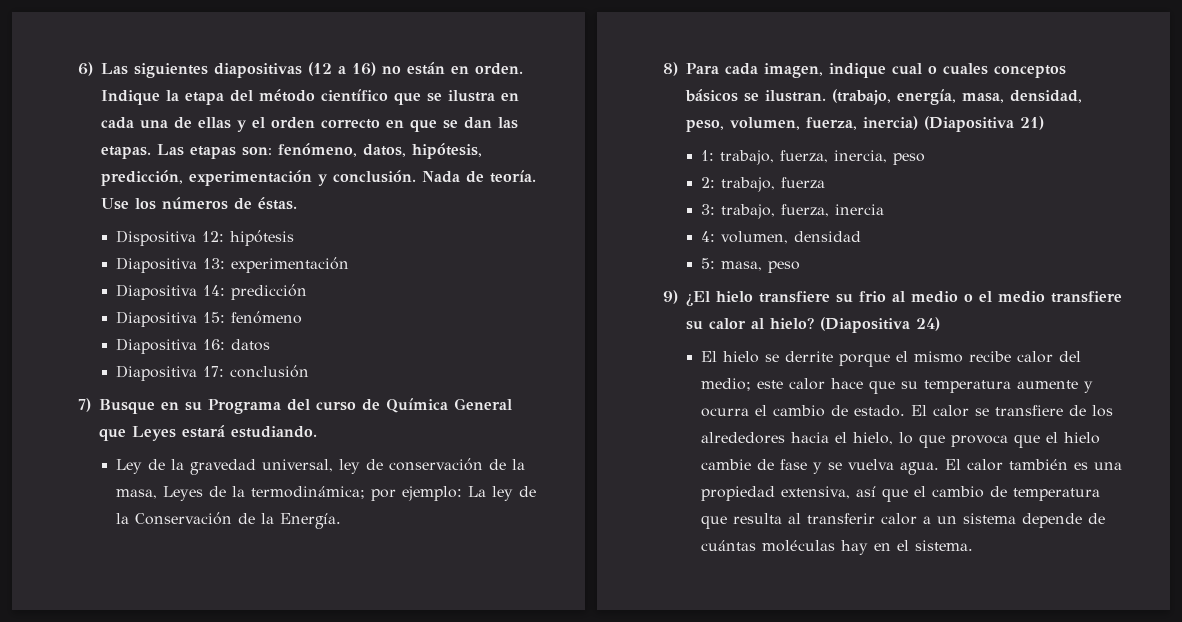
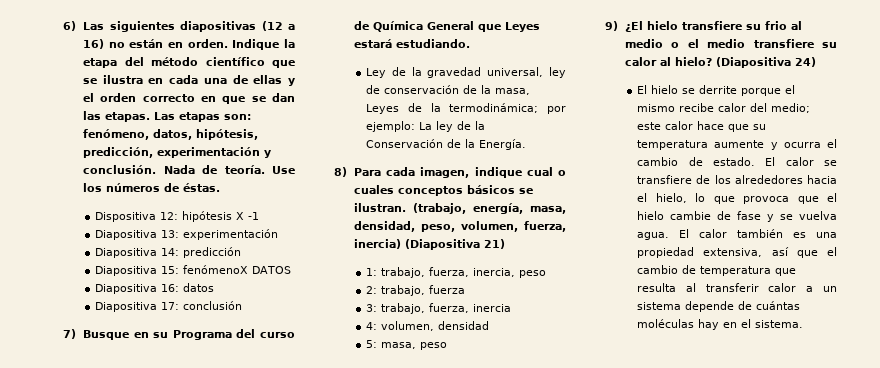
(295, 238) none -> [236,212,260,220] X -1
[231,311,303,324] fenómeno -> [183,265,292,274] fenómenoX DATOS

